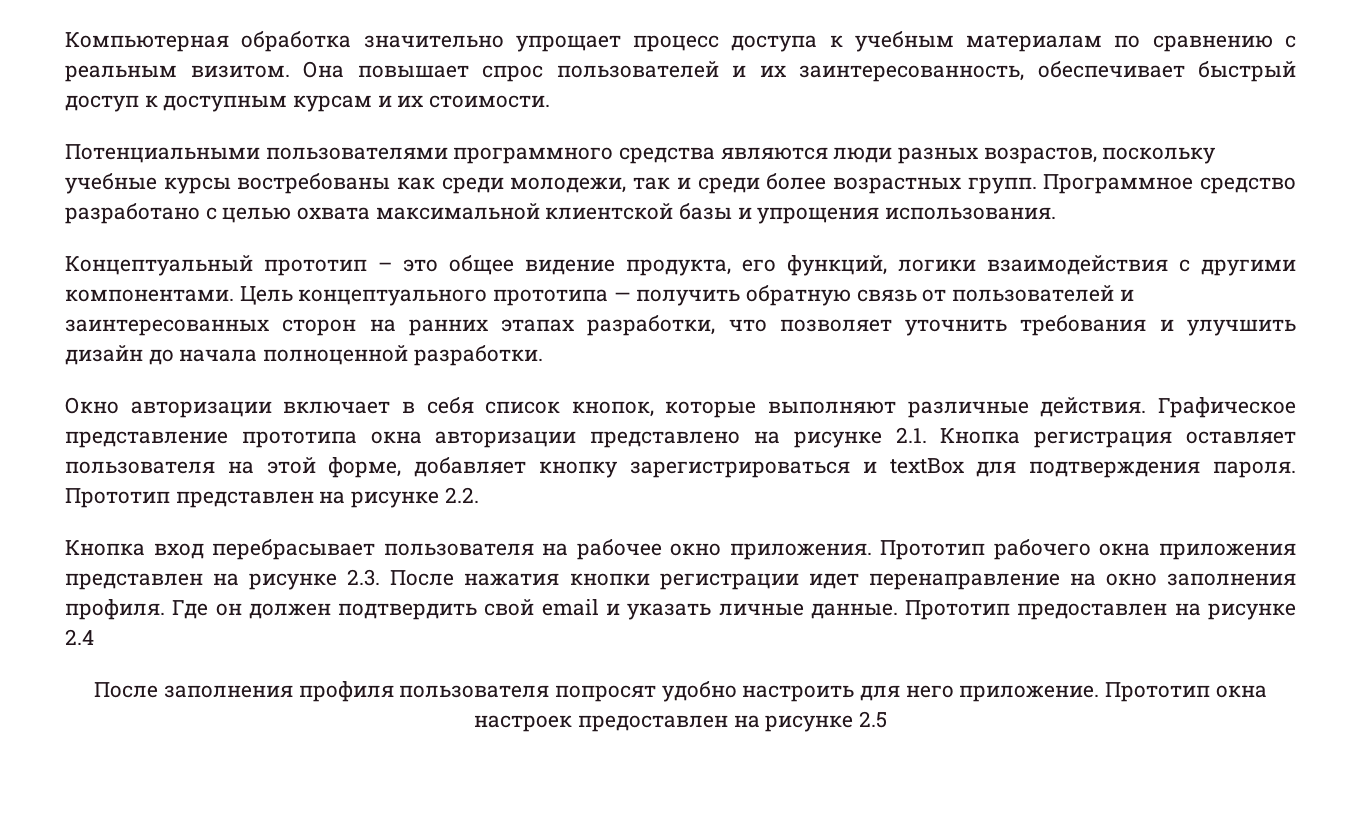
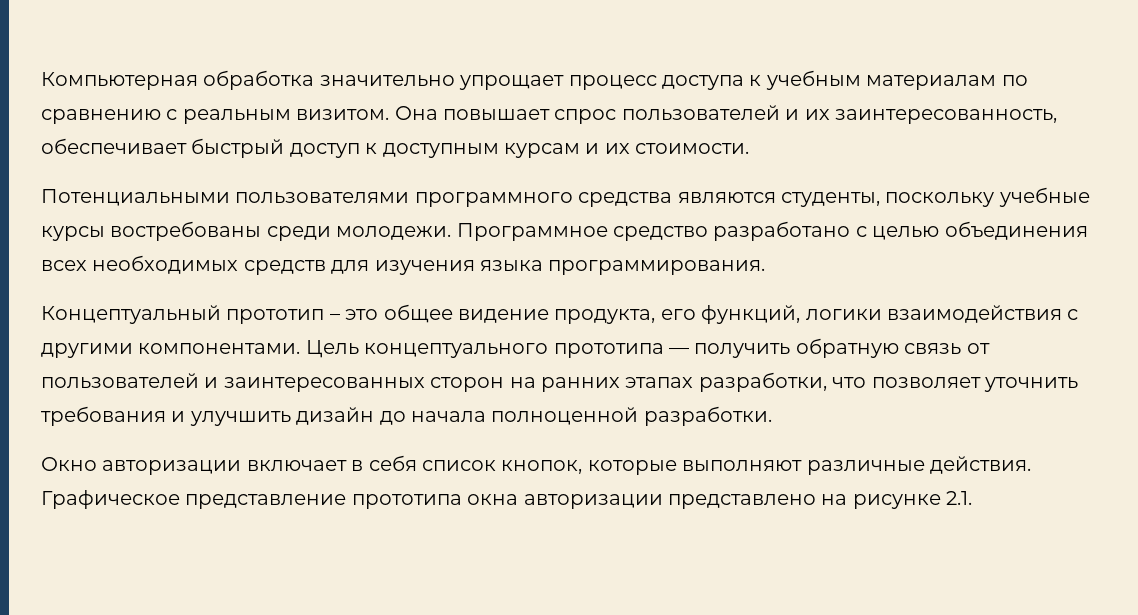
[833,147,1097,164] люди разных возрастов, -> [780,192,880,207] студенты,
[397,173,1037,194] как среди молодежи, так и среди более возрастных групп. -> [266,226,452,241] среди молодежи.
[297,203,1057,224] охвата максимальной клиентской базы и упрощения использования. -> [944,221,1088,240] [41,255,766,275] объединения всех необходимых средств для изучения языка программирования.
[940,427,1296,448] [65,457,1297,478] [65,487,479,508] [65,539,1296,560] [65,569,1296,590] [65,599,1296,620] [65,629,94,645] [94,681,1267,702] [474,711,887,732] Кнопка регистрация оставляет пользователя на этой форме, добавляет кнопку зарегистрироваться и textBox для подтверждения пароля. Прототип представлен на рисунке 2.2. // Кнопка вход перебрасывает пользователя на рабочее окно приложения. Прототип рабочего окна приложения представлен на рисунке 2.3. После нажатия кнопки регистрации идет перенаправление на окно заполнения профиля. Где он должен подтвердить свой email и указать личные данные. Прототип предоставлен на рисунке 2.4 // После заполнения профиля пользователя попросят удобно настроить для него приложение. Прототип окна настроек предоставлен на рисунке 2.5 -> (973, 498) none

